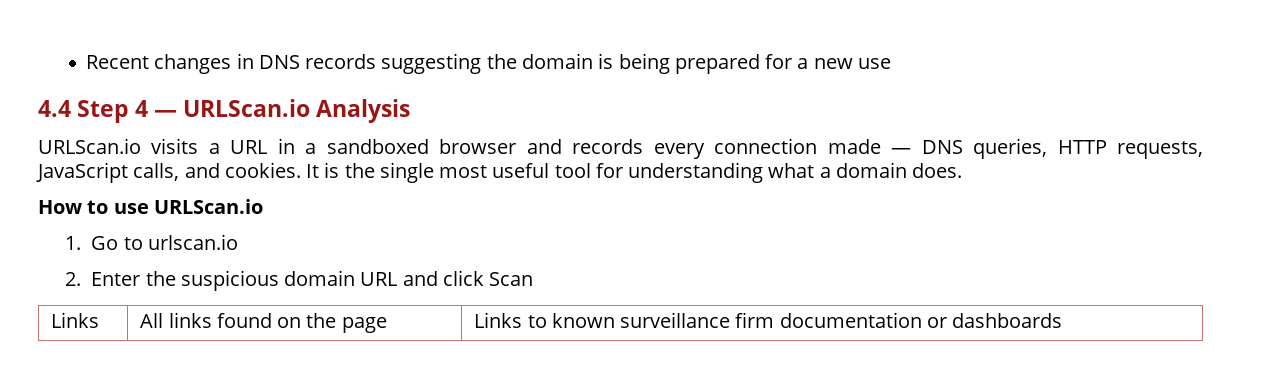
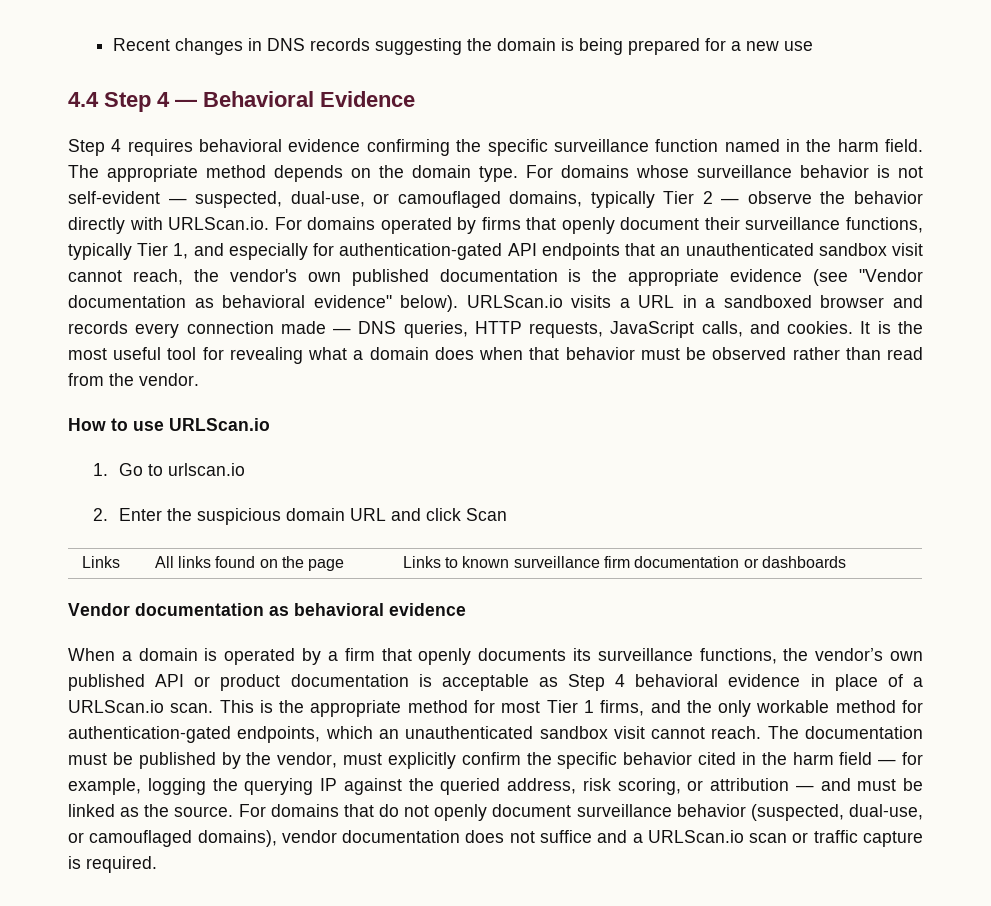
[183,99,411,123] URLScan.io Analysis // -> [203,91,415,107] [68,139,924,156] [68,165,923,182] [68,191,924,208] [68,217,924,234] [68,243,924,260] [68,269,923,286] [68,295,459,312] Behavioral Evidence // Step 4 requires behavioral evidence confirming the specific surveillance function named in the harm field. The appropriate method depends on the domain type. For domains whose surveillance behavior is not self-evident — suspected, dual-use, or camouflaged domains, typically Tier 2 — observe the behavior directly with URLScan.io. For domains operated by firms that openly document their surveillance functions, typically Tier 1, and especially for authentication-gated API endpoints that an unauthenticated sandbox visit cannot reach, the vendor's own published documentation is the appropriate evidence (see "Vendor documentation as behavioral evidence" below).
[379,162,434,183] single -> (923, 327) none
[628,162,764,183] understanding -> [229,347,303,364] revealing
[912,163,963,178] does. -> [434,347,924,360] [68,373,199,386] does when that behavior must be observed rather than read from the vendor.
(1063, 320) none -> [68,603,466,616] [68,648,923,665] [68,674,923,691] [68,700,923,717] [68,726,923,743] [68,752,924,769] [68,778,923,795] [68,804,923,821] [68,830,924,847] [68,856,157,873] // Vendor documentation as behavioral evidence // When a domain is operated by a firm that openly documents its surveillance functions, the vendor’s own published API or product documentation is acceptable as Step 4 behavioral evidence in place of a URLScan.io scan. This is the appropriate method for most Tier 1 firms, and the only workable method for authentication-gated endpoints, which an unauthenticated sandbox visit cannot reach. The documentation must be published by the vendor, must explicitly confirm the specific behavior cited in the harm field — for example, logging the querying IP against the queried address, risk scoring, or attribution — and must be linked as the source. For domains that do not openly document surveillance behavior (suspected, dual-use, or camouflaged domains), vendor documentation does not suffice and a URLScan.io scan or traffic capture is required.

